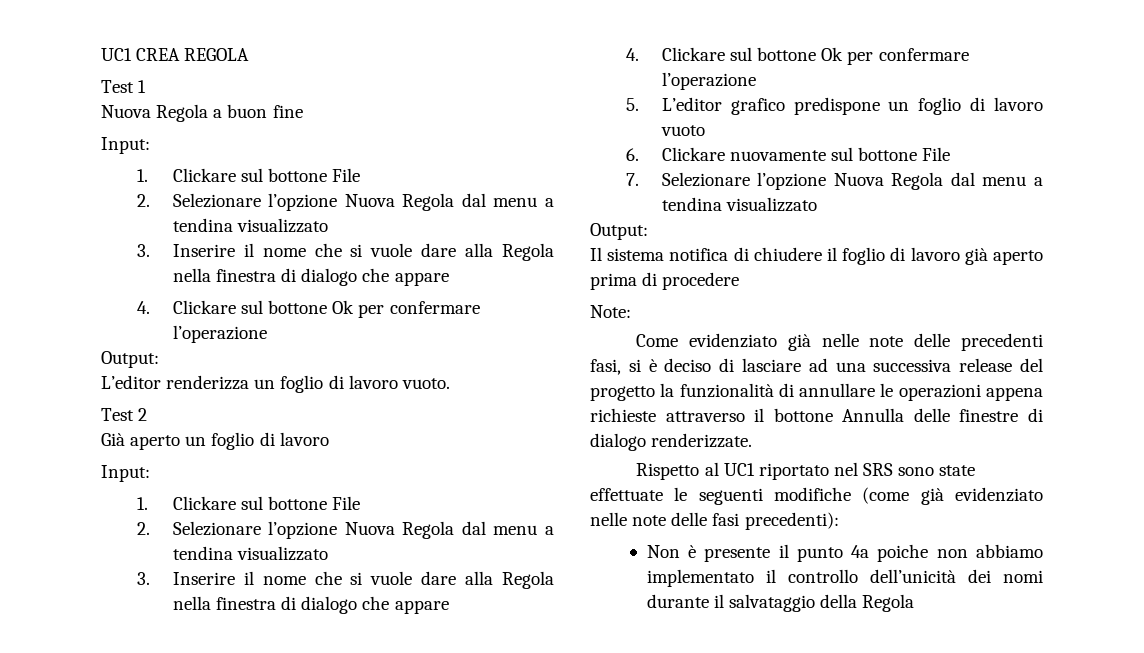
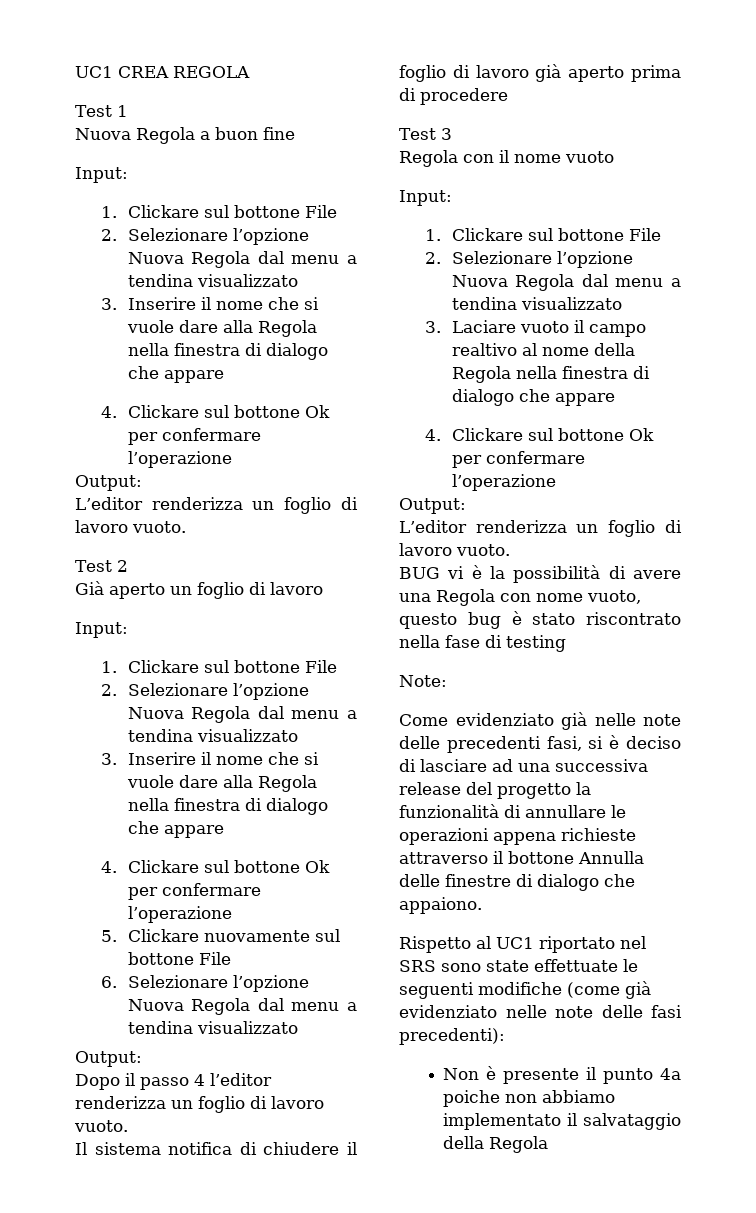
[661,97,1043,115] [660,125,705,136] [625,148,639,161] L’editor grafico predispone un foglio di lavoro vuoto // 6. -> (118, 936) none
[625,173,639,186] 7. -> [101,976,118,988] 6.
(648, 231) none -> [75,1073,272,1090] [75,1096,324,1113] [74,1120,128,1132] // Dopo il passo 4 l’editor renderizza un foglio di lavoro vuoto.
(740, 281) none -> [399,128,452,140] [399,150,614,167] [399,190,452,206] [425,228,661,241] [425,251,633,268] [451,274,681,291] [451,297,622,310] [425,320,646,337] [451,343,635,356] [451,366,650,383] [451,389,615,406] [425,428,654,441] [451,451,585,468] [451,474,556,491] [399,498,466,514] [399,520,682,537] [399,543,510,556] [399,565,681,583] [399,589,641,606] [399,611,681,629] [399,635,566,652] // Test 3 // Regola con il nome vuoto // Input: // 1. Clickare sul bottone File // 2. Selezionare l’opzione Nuova Regola dal menu a tendina visualizzato // 3. Laciare vuoto il campo realtivo al nome della Regola nella finestra di dialogo che appare // 4. Clickare sul bottone Ok per confermare l’operazione // Output: // L’editor renderizza un foglio di lavoro vuoto. // BUG vi è la possibilità di avere una Regola con nome vuoto, questo bug è stato riscontrato nella fase di testing
[651,433,753,448] renderizzate. -> [604,874,635,887] [399,897,482,914] che appaiono.
[787,569,1043,583] [646,594,725,608] controllo dell’unicità dei nomi durante il -> (578, 1119) none

